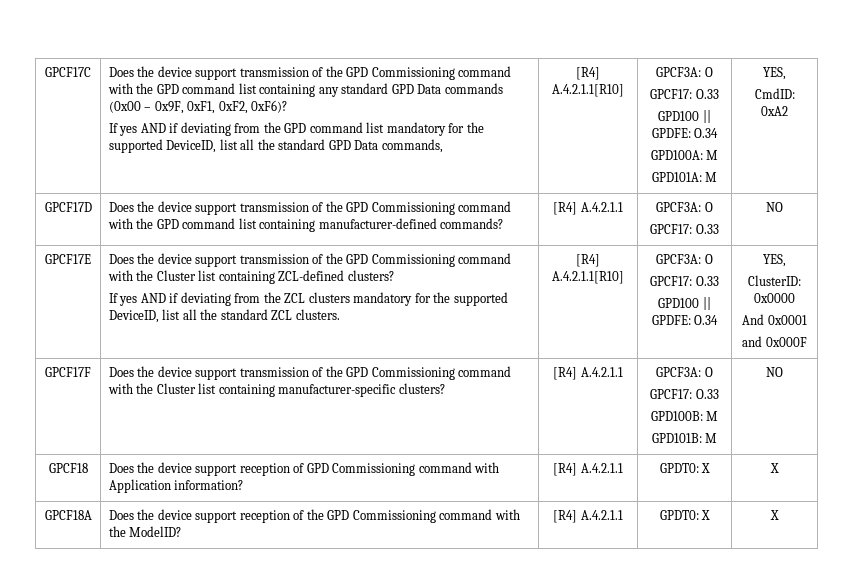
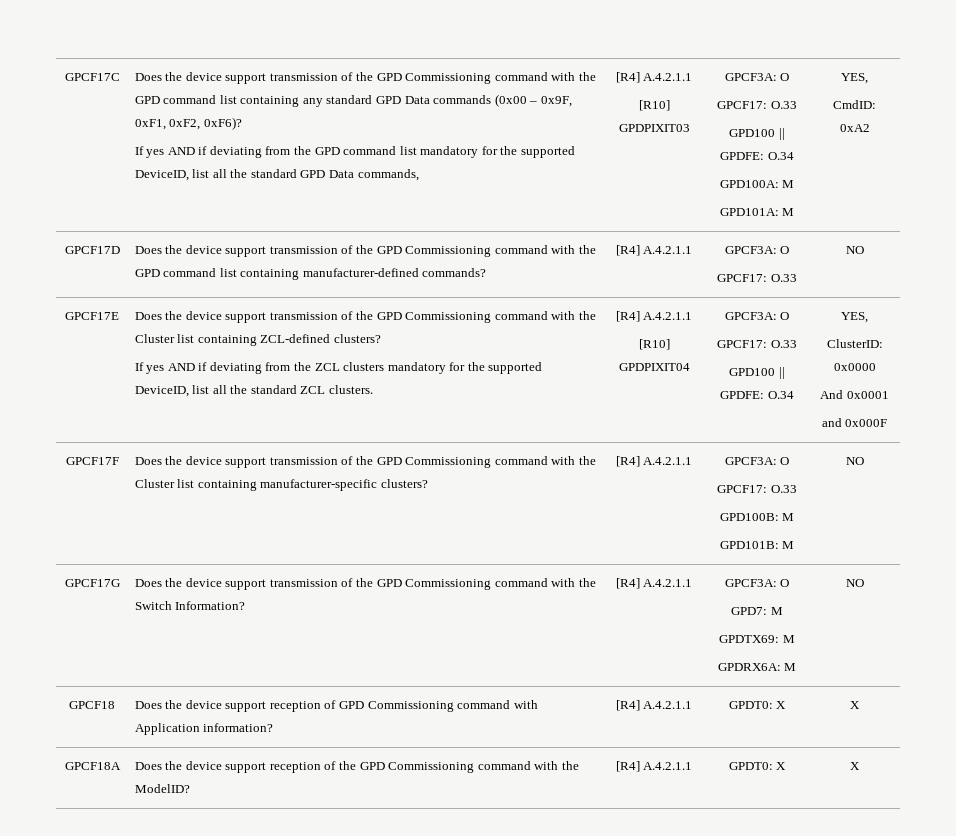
[552,84,624,97] A.4.2.1.1[R10] -> [643,73,693,81] [638,100,670,111] [618,124,690,132] A.4.2.1.1 // [R10] GPDPIXIT03
[552,271,624,284] A.4.2.1.1[R10] -> [643,312,693,320] [638,339,670,350] [618,363,690,371] A.4.2.1.1 // [R10] GPDPIXIT04
(783, 372) none -> [64,579,120,587] [134,578,596,590] [134,601,246,610] [615,578,693,589] [724,579,790,587] [731,607,783,615] [719,635,795,643] [717,663,797,671] [845,579,864,587] // GPCF17G | Does the device support transmission of the GPD Commissioning command with the Switch Information? | [R4] A.4.2.1.1 | GPCF3A: O // GPD7: M // GPDTX69: M // GPDRX6A: M | NO

